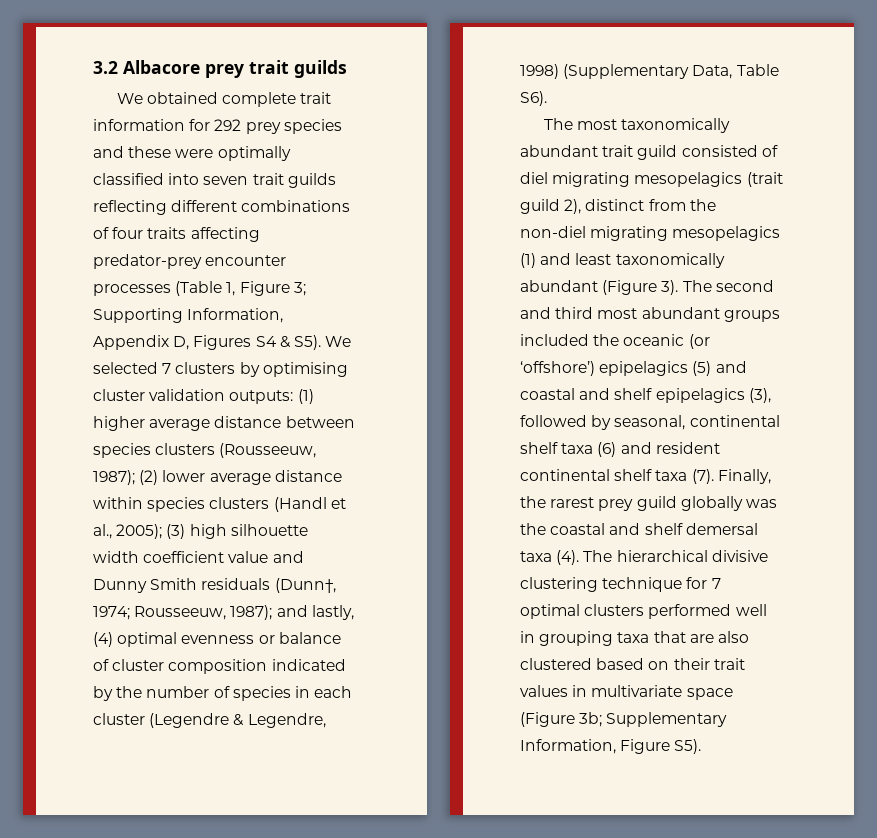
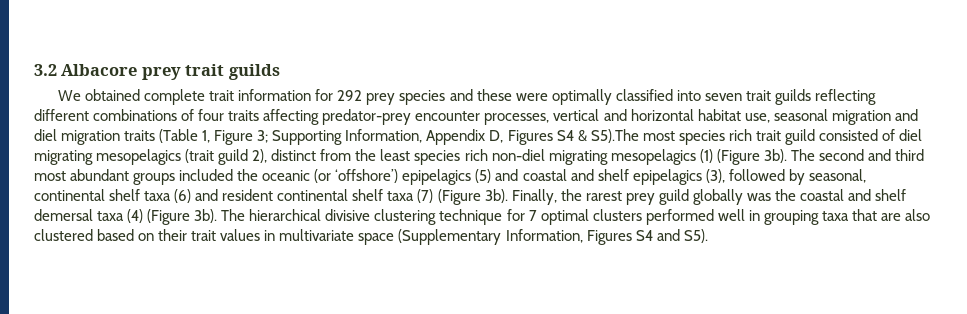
[93,284,171,296] processes -> [484,109,918,125] [34,129,156,145] processes, vertical and horizontal habitat use, seasonal migration and diel migration traits
[293,335,352,350] [93,362,348,377] [93,389,314,404] [93,416,355,431] [93,443,317,458] [93,470,342,485] [93,497,346,512] [93,524,308,539] [93,551,304,563] [93,578,336,593] [93,605,354,620] [93,632,341,647] [93,659,346,674] [93,686,353,701] [93,713,326,728] [520,64,779,79] [520,91,547,106] [543,118,731,133] [520,145,598,157] S5). We selected 7 clusters by optimising cluster validation outputs: (1) higher average distance between species clusters (Rousseeuw, 1987); (2) lower average distance within species clusters (Handl et al., 2005); (3) high silhouette width coefficient value and Dunny Smith residuals (Dunn†, 1974; Rousseeuw, 1987); and lastly, (4) optimal evenness or balance of cluster composition indicated by the number of species in each cluster (Legendre & Legendre, 1998) (Supplementary Data, Table S6). // The most taxonomically abundant -> [590,129,752,145] S5).The most species rich
(716, 205) none -> [380,149,488,165] least species rich
[540,253,725,268] [520,280,679,295] and least taxonomically abundant (Figure 3). -> [716,149,787,165] (Figure 3b).
[691,469,714,484] (7). -> [417,189,508,205] (7) (Figure 3b).
[556,550,580,565] (4). -> [127,209,218,225] (4) (Figure 3b).
[520,712,728,727] [520,739,671,754] (Figure 3b; Supplementary Information, Figure -> [398,229,680,245] (Supplementary Information, Figures S4 and

